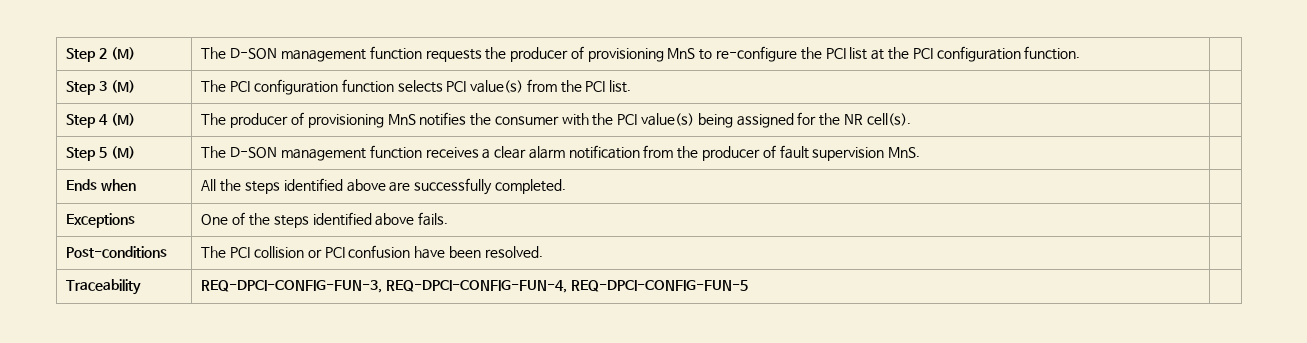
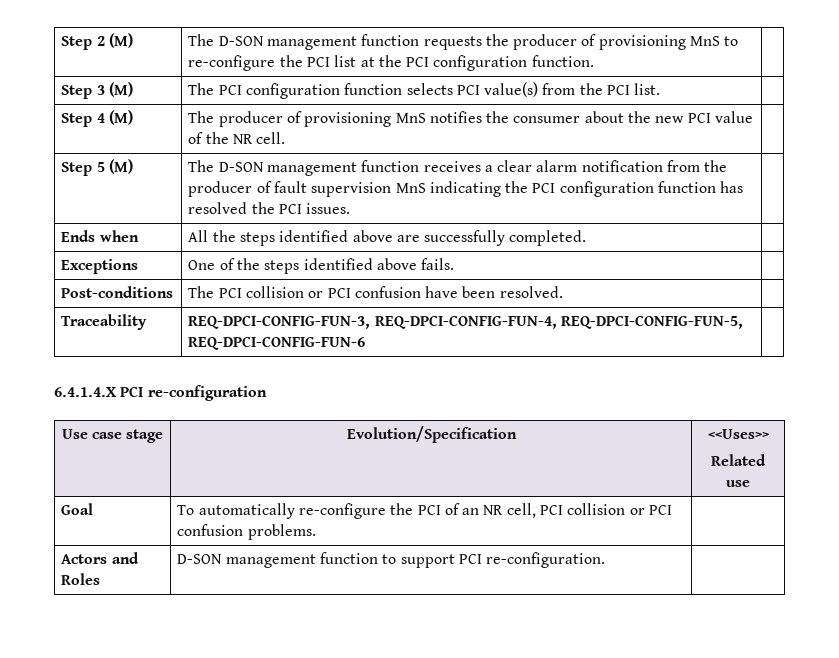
[561,112,817,128] with the PCI value(s) being assigned for -> [584,111,754,123] [188,132,204,144] about the new PCI value of
[866,113,911,126] cell(s). -> [256,132,286,144] cell.
[888,147,921,158] MnS. -> [395,181,744,197] [188,202,351,214] MnS indicating the PCI configuration function has resolved the PCI issues.
[571,280,749,292] REQ-DPCI-CONFIG-FUN-5 -> [560,315,743,329] [188,336,366,350] [54,385,267,401] [61,429,164,443] [346,426,517,443] [707,429,769,439] [711,454,766,466] [726,480,750,487] [61,503,94,515] [177,503,673,519] [177,524,316,540] [61,552,139,564] [61,573,101,585] [177,552,606,568] REQ-DPCI-CONFIG-FUN-5, REQ-DPCI-CONFIG-FUN-6 | // 6.4.1.4.X PCI re-configuration // Use case stage | Evolution/Specification | <<Uses>> // Related use // Goal | To automatically re-configure the PCI of an NR cell, PCI collision or PCI confusion problems. | // Actors and Roles | D-SON management function to support PCI re-configuration.

